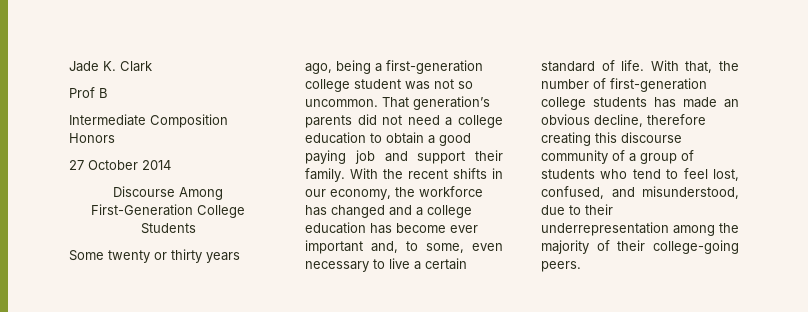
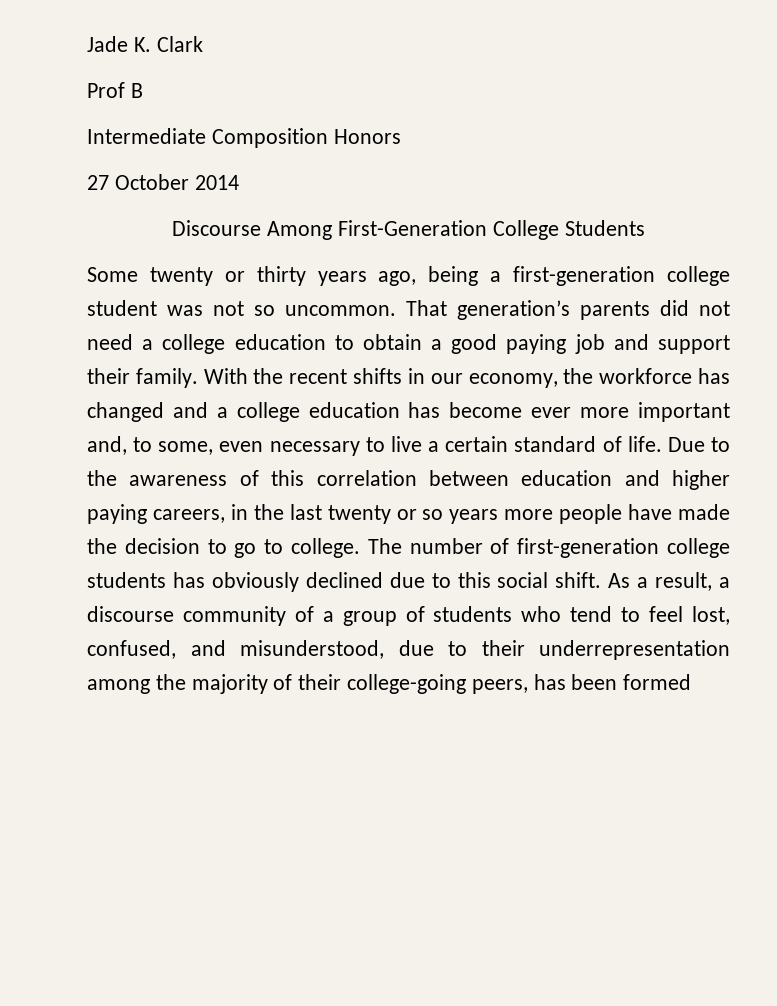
(478, 229) none -> [580,407,630,418] more
[650,60,739,73] With that, the -> [667,437,730,452] [87,470,730,490] [87,504,730,524] [87,538,402,558] Due to the awareness of this correlation between education and higher paying careers, in the last twenty or so years more people have made the decision to go to college. The
[683,97,739,108] [541,114,706,127] [541,132,617,146] made an obvious decline, therefore creating this -> [211,572,730,592] obviously declined due to this social shift. As a result, a
[541,261,581,272] peers. -> [471,674,692,694] peers, has been formed

